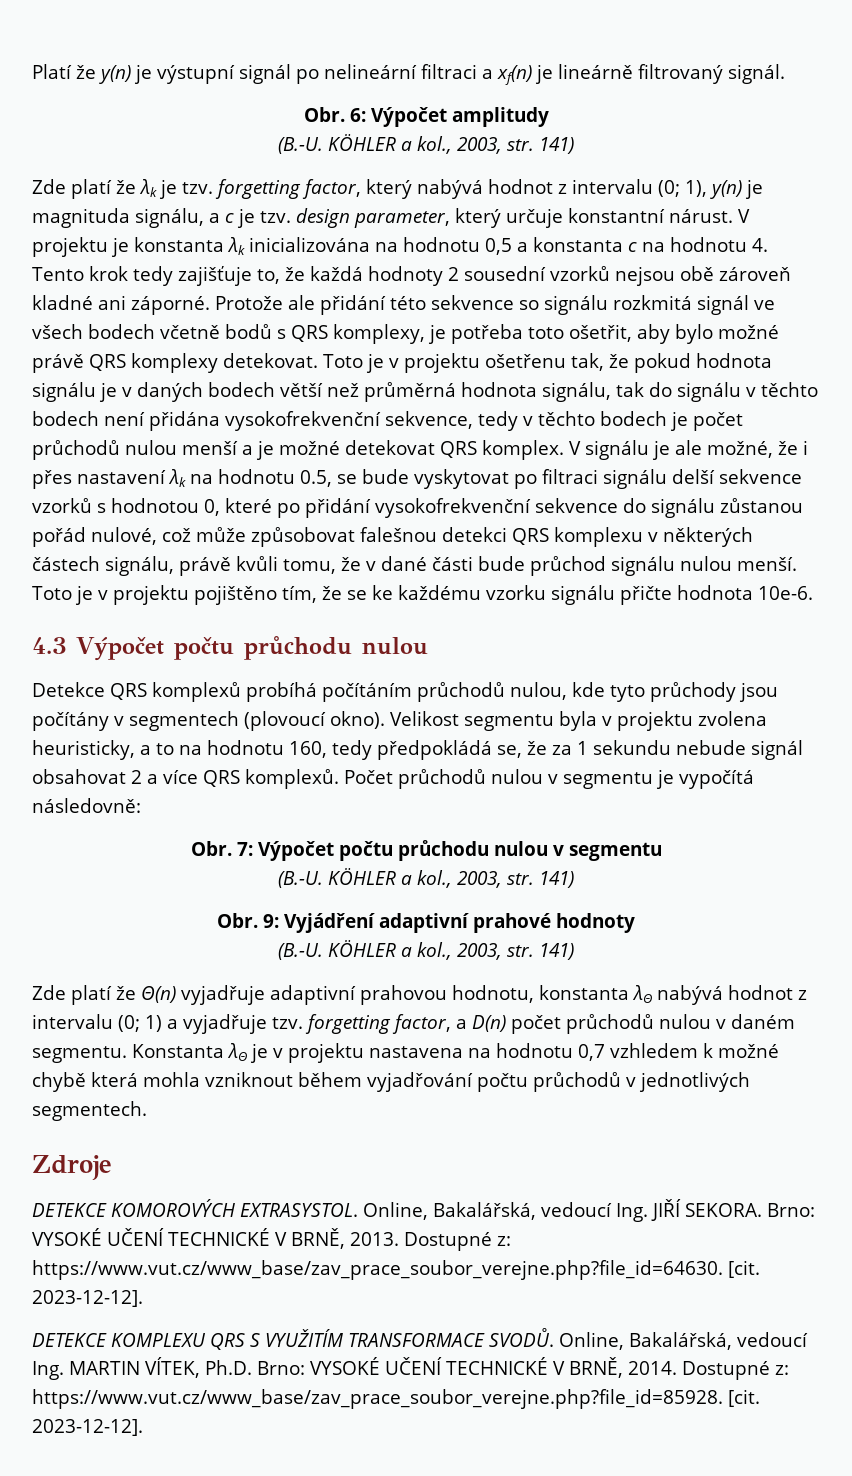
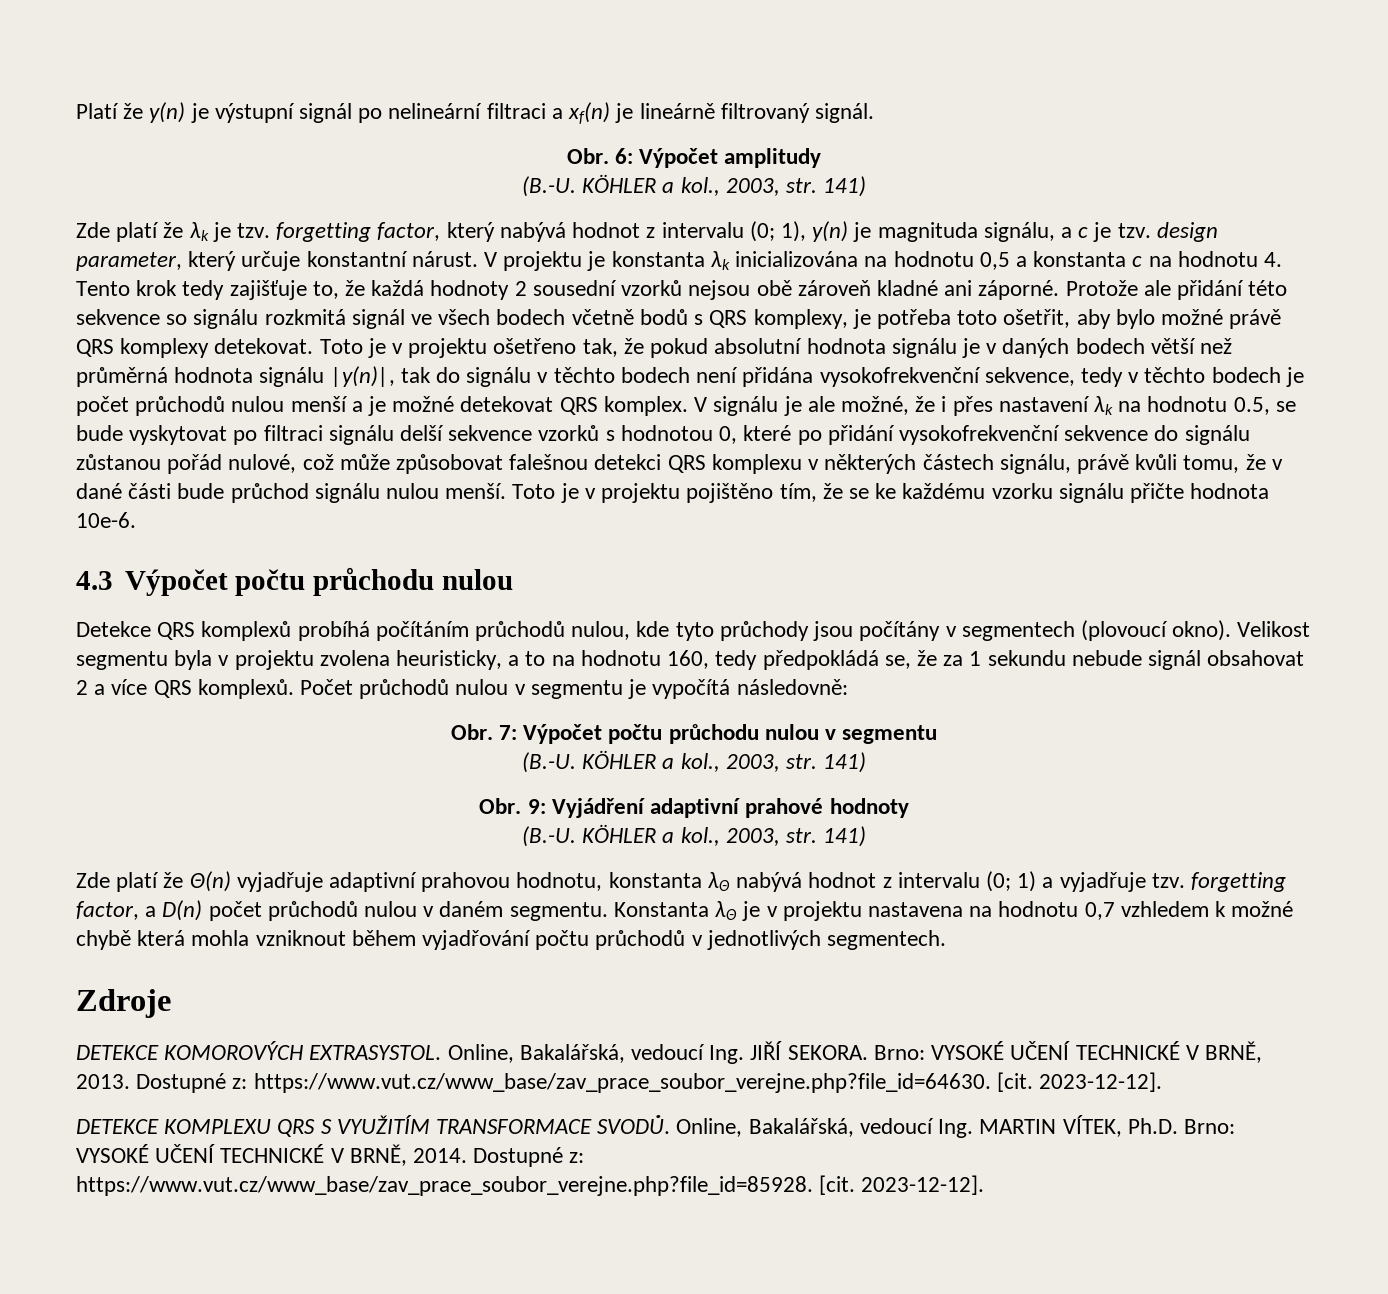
[484,354,566,368] ošetřenu -> [493,338,577,354] ošetřeno
(691, 363) none -> [714,338,803,354] absolutní
[542,382,611,402] signálu, -> [259,366,395,387] signálu |y(n)|,

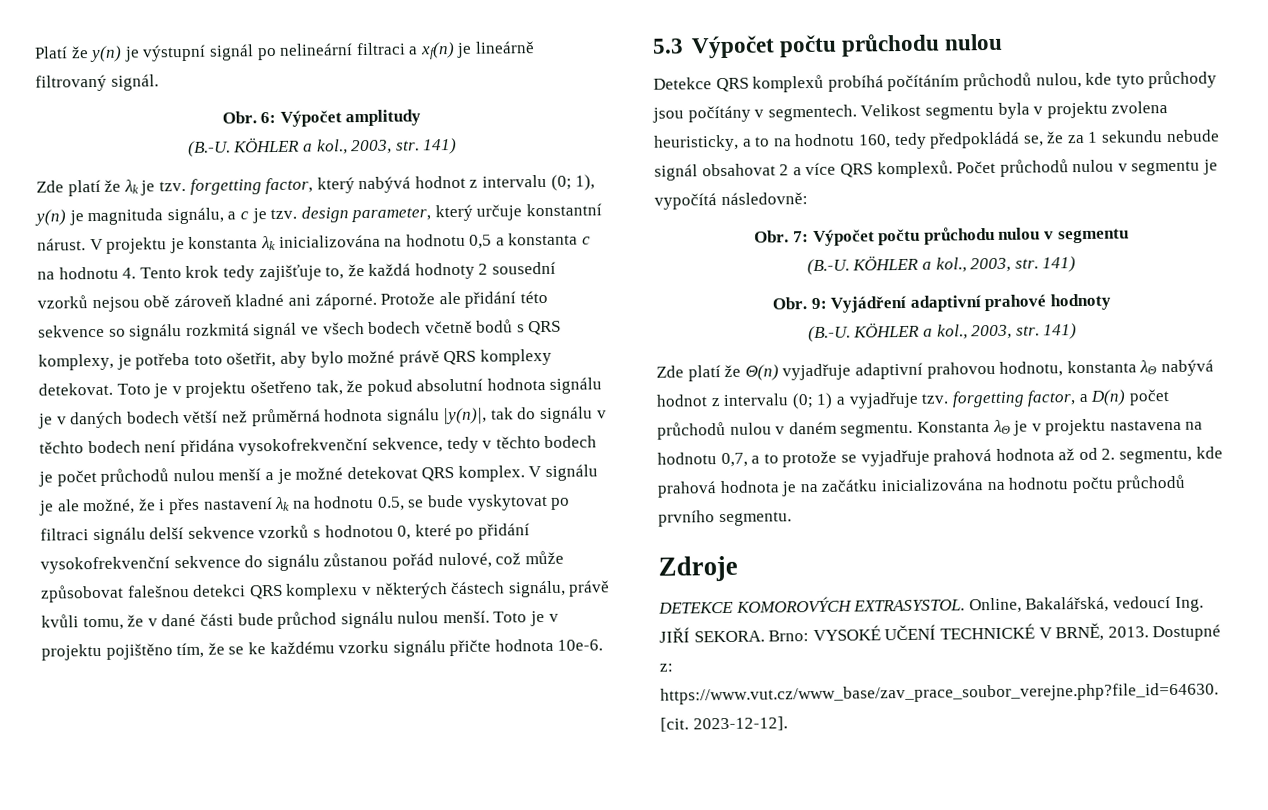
[76,571,113,590] 4.3 -> [652,38,684,54] 5.3
[961,620,1232,641] segmentech (plovoucí okno). -> [767,104,857,122] segmentech.
[1084,901,1294,920] [76,930,947,950] 0,7 vzhledem k možné chybě která mohla vzniknout během vyjadřování počtu průchodů v jednotlivých segmentech. -> [720,446,1223,468] [657,474,1187,498] [658,510,792,527] 0,7, a to protože se vyjadřuje prahová hodnota až od 2. segmentu, kde prahová hodnota je na začátku inicializována na hodnotu počtu průchodů prvního segmentu.
[76,1115,1235,1138] [76,1144,585,1167] [76,1175,985,1196] // DETEKCE KOMPLEXU QRS S VYUŽITÍM TRANSFORMACE SVODŮ. Online, Bakalářská, vedoucí Ing. MARTIN VÍTEK, Ph.D. Brno: VYSOKÉ UČENÍ TECHNICKÉ V BRNĚ, 2014. Dostupné z: https://www.vut.cz/www_base/zav_prace_soubor_verejne.php?file_id=85928. [cit. 2023-12-12]. -> (788, 724) none

